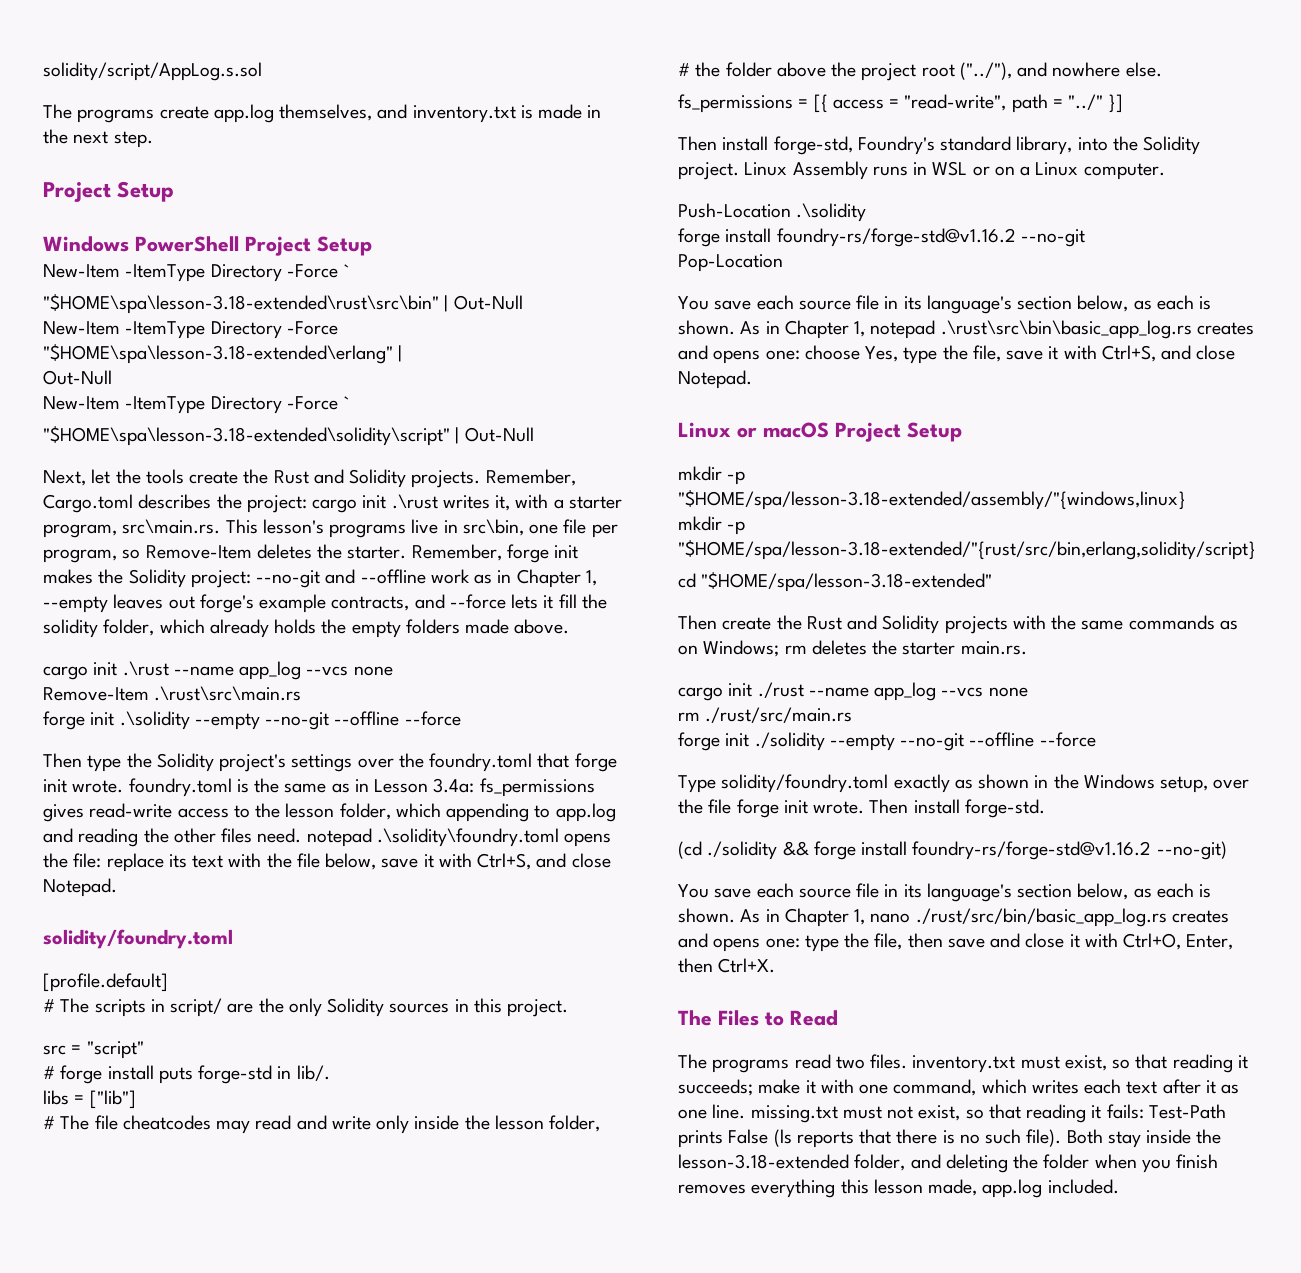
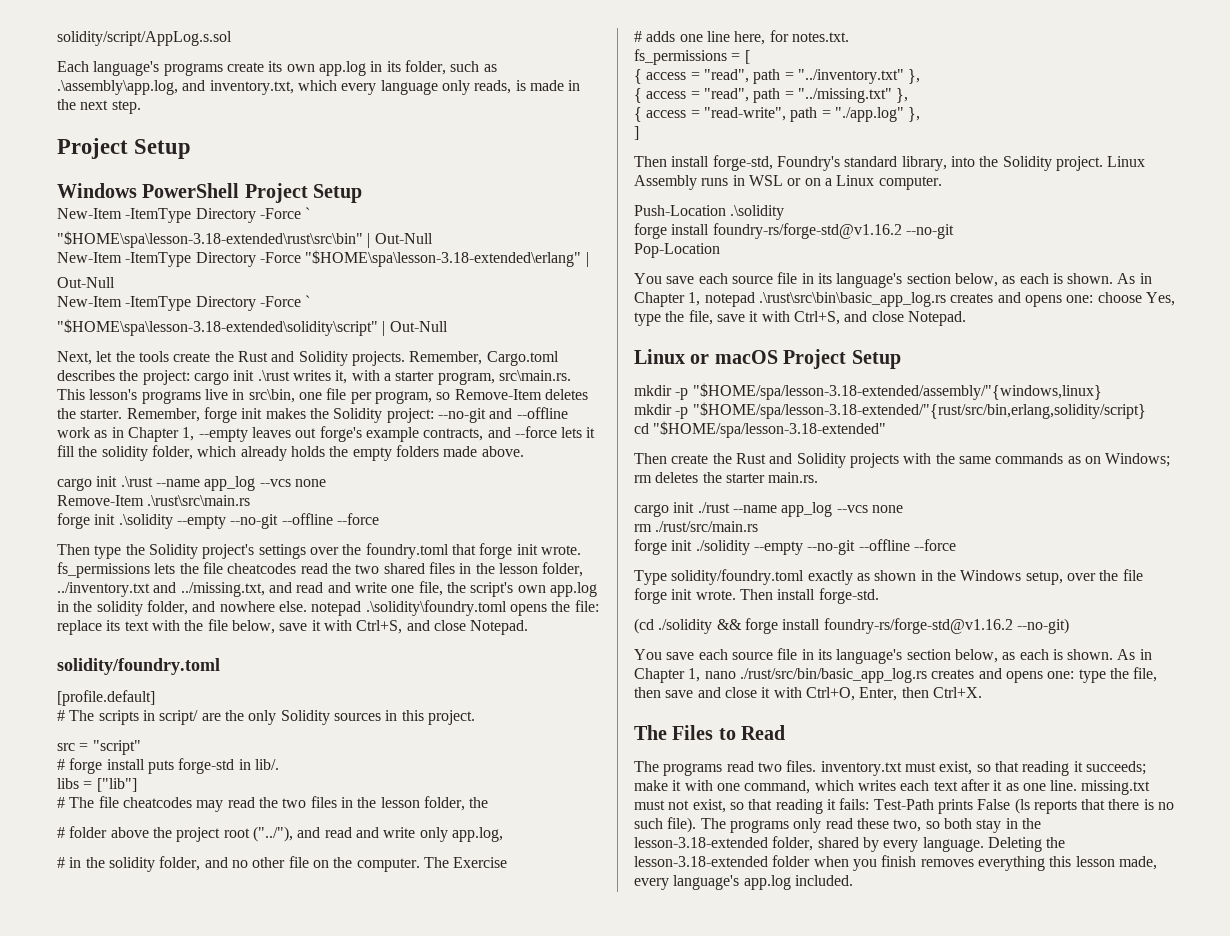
[43,104,516,123] The programs create app.log themselves, and inventory.txt -> [57,60,497,76] [57,80,512,95] Each language's programs create its own app.log in its folder, such as .\assembly\app.log, and inventory.txt, which every language only reads,
[128,778,595,797] [43,803,616,822] [43,828,302,847] foundry.toml is the same as in Lesson 3.4a: fs_permissions gives read-write access to the lesson folder, which appending to app.log and reading the other files need. -> [57,562,584,578] [57,581,597,597] [57,600,307,616] fs_permissions lets the file cheatcodes read the two shared files in the lesson folder, ../inventory.txt and ../missing.txt, and read and write one file, the script's own app.log in the solidity folder, and nowhere else.
[296,1115,601,1134] [678,62,721,77] and write only inside the lesson folder, // # the -> [258,796,489,811] [57,827,65,838] the two files in the lesson folder, the // #
[1052,62,1162,77] [678,94,828,113] nowhere else. // fs_permissions = [{ -> [324,827,503,842] [57,856,508,872] [634,30,849,45] [634,49,750,65] [634,69,921,84] [634,88,909,103] [634,107,642,122] read and write only app.log, // # in the solidity folder, and no other file on the computer. The Exercise // # adds one line here, for notes.txt. // fs_permissions = [ // { access = "read", path = "../inventory.txt" }, // { access = "read", path = "../missing.txt" }, // {
[1068,94,1124,113] "../" }] -> [834,107,921,122] [634,126,639,140] "./app.log" }, // ]
[1066,1129,1222,1148] [678,1154,1039,1173] Both stay inside the lesson-3.18-extended folder, and deleting the -> [700,818,1041,833] [634,836,1066,852] [634,856,768,867] The programs only read these two, so both stay in the lesson-3.18-extended folder, shared by every language. Deleting the lesson-3.18-extended
(978, 1187) none -> [634,875,740,890] every language's

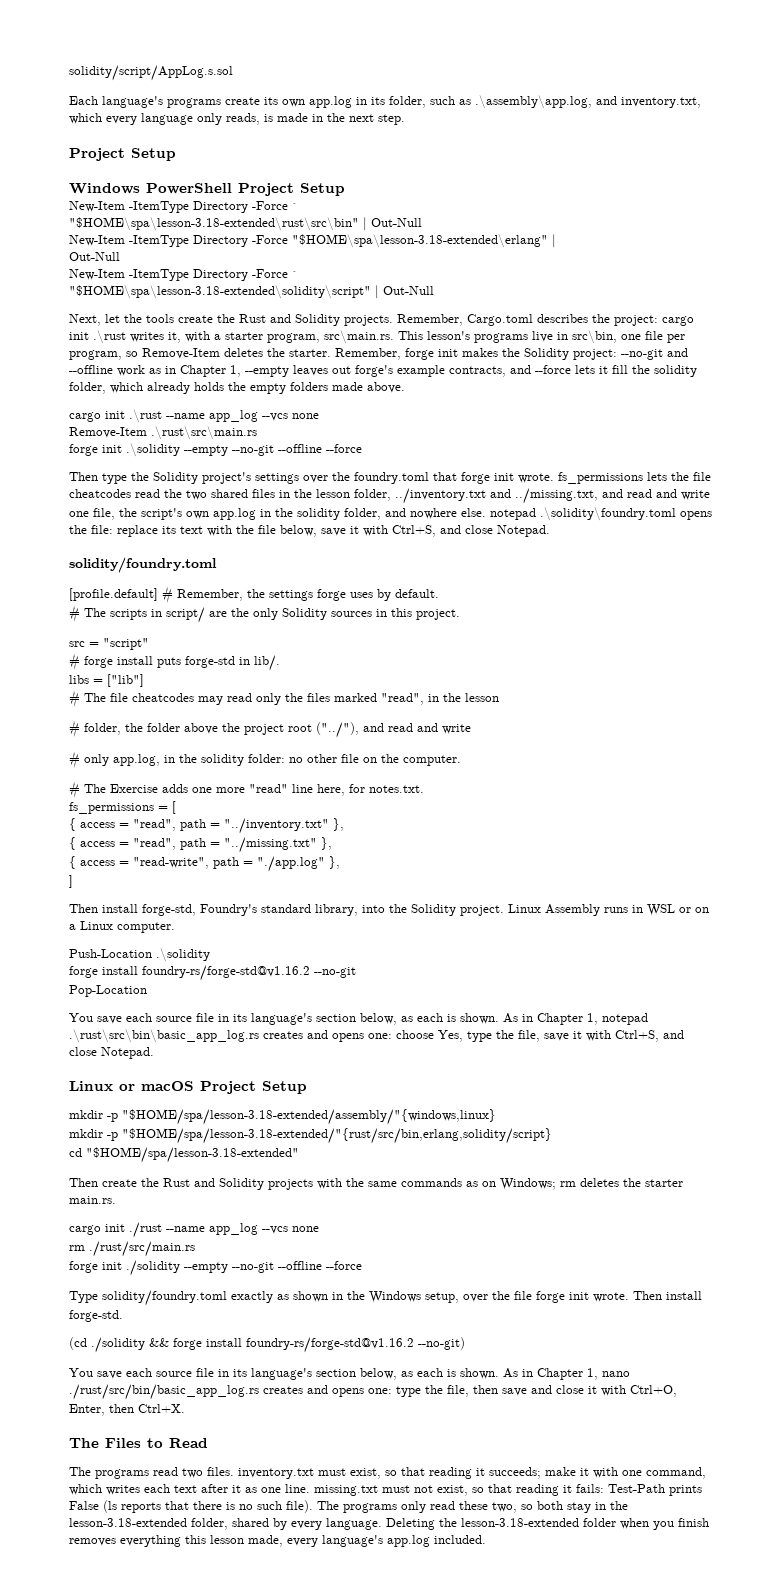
(155, 698) none -> [162,586,439,603] # Remember, the settings forge uses by default.
[258,796,420,808] the two files in the lesson -> [256,693,499,705] [69,720,80,737] only the files marked "read", in the lesson // #
[57,827,65,838] // # -> (143, 727) none
(416, 832) none -> [69,751,80,768] // #
[57,856,228,872] // # in the solidity folder, and -> [164,754,285,766] in the solidity folder:
(420, 865) none -> [69,781,80,798] // #
[634,31,642,42] // # -> (158, 788) none
(703, 38) none -> [216,784,288,793] more "read"

